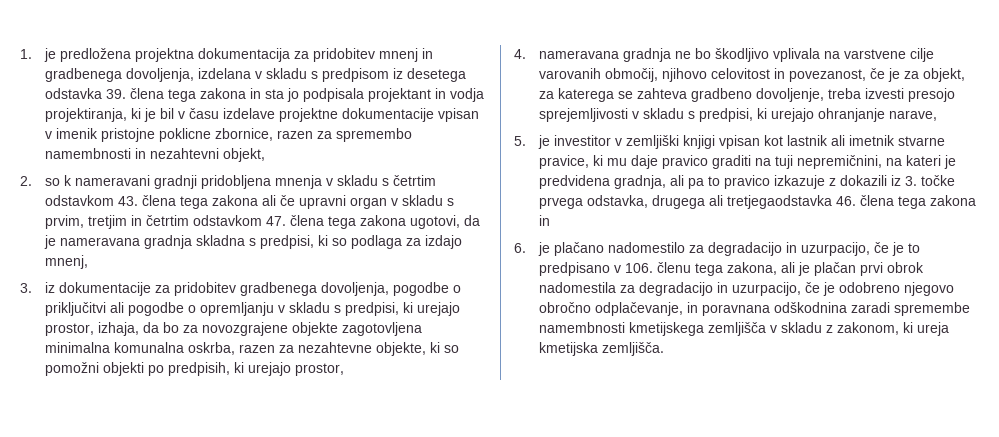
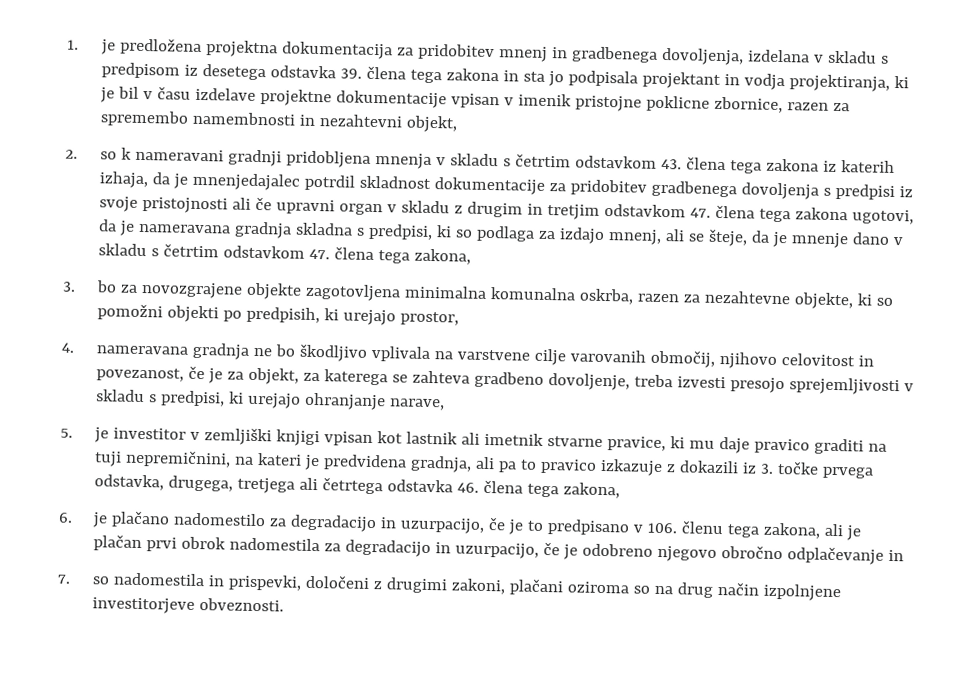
(258, 200) none -> [823,160,896,173] [99,171,914,201] [99,196,229,214] iz katerih izhaja, da je mnenjedajalec potrdil skladnost dokumentacije za pridobitev gradbenega dovoljenja s predpisi iz svoje pristojnosti
[446,198,454,206] [44,215,189,229] s prvim, tretjim in četrtim -> [454,201,601,220] z drugim in tretjim
[20,282,461,296] [44,302,460,316] [44,322,159,336] // 3. iz dokumentacije za pridobitev gradbenega dovoljenja, pogodbe o priključitvi ali pogodbe o opremljanju v skladu s predpisi, ki urejajo prostor, izhaja, da -> [665,228,904,249] [98,243,472,265] [62,281,76,292] ali se šteje, da je mnenje dano v skladu s četrtim odstavkom 47. člena tega zakona, // 3.
[651,195,832,209] drugega ali tretjegaodstavka -> [168,475,454,495] drugega, tretjega ali četrtega odstavka
[929,195,976,206] [538,215,550,226] zakona in -> [563,482,621,499] zakona,
[594,302,970,316] [538,322,949,336] [538,342,664,356] odplačevanje, in poravnana odškodnina zaradi spremembe namembnosti kmetijskega zemljišča v skladu z zakonom, ki ureja kmetijska zemljišča. -> [787,546,905,565] [57,572,842,602] [92,597,285,614] odplačevanje in // 7. so nadomestila in prispevki, določeni z drugimi zakoni, plačani oziroma so na drug način izpolnjene investitorjeve obveznosti.

